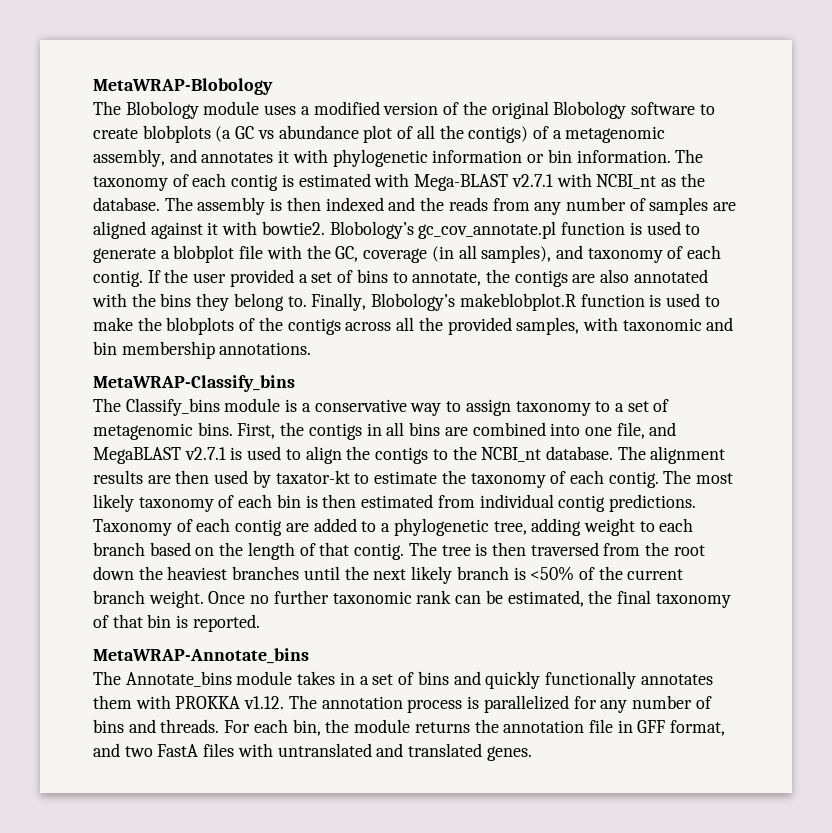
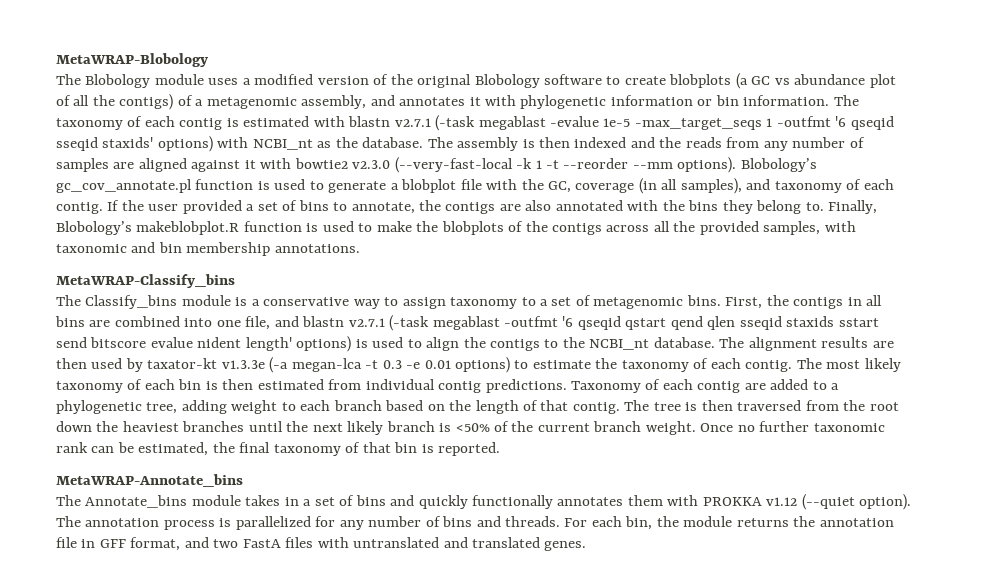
[414,174,553,191] Mega-BLAST v2.7.1 -> [348,115,894,131] [56,136,213,152] blastn v2.7.1 (-task megablast -evalue 1e-5 -max_target_seqs 1 -outfmt '6 qseqid sseqid staxids' options)
[261,221,325,235] bowtie2. -> [294,157,737,173] bowtie2 v2.3.0 (--very-fast-local -k 1 -t --reorder --mm options).
[93,447,226,464] MegaBLAST v2.7.1 -> [302,315,879,331] [56,336,352,352] blastn v2.7.1 (-task megablast -outfmt '6 qseqid qstart qend qlen sseqid staxids sstart send bitscore evalue nident length' options)
(350, 477) none -> [221,357,511,373] v1.3.3e (-a megan-lca -t 0.3 -e 0.01 options)
[244,696,285,709] v1.12. -> [766,494,912,510] v1.12 (--quiet option).

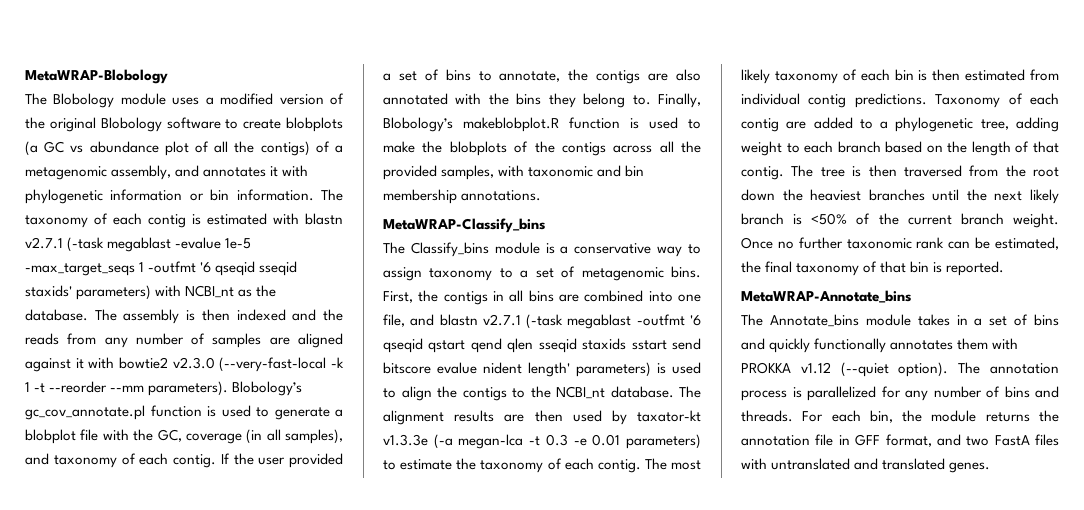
[157,136,213,152] options) -> [76,285,152,300] parameters)
[677,157,737,173] options). -> [148,381,229,396] parameters).
[296,336,352,352] options) -> [576,362,651,377] parameters)
[455,357,511,373] options) -> [626,434,701,449] parameters)

